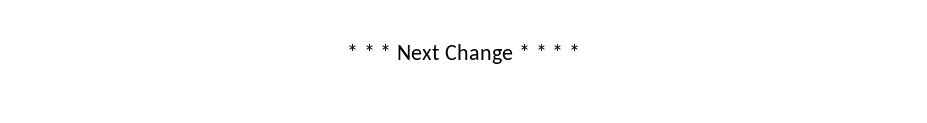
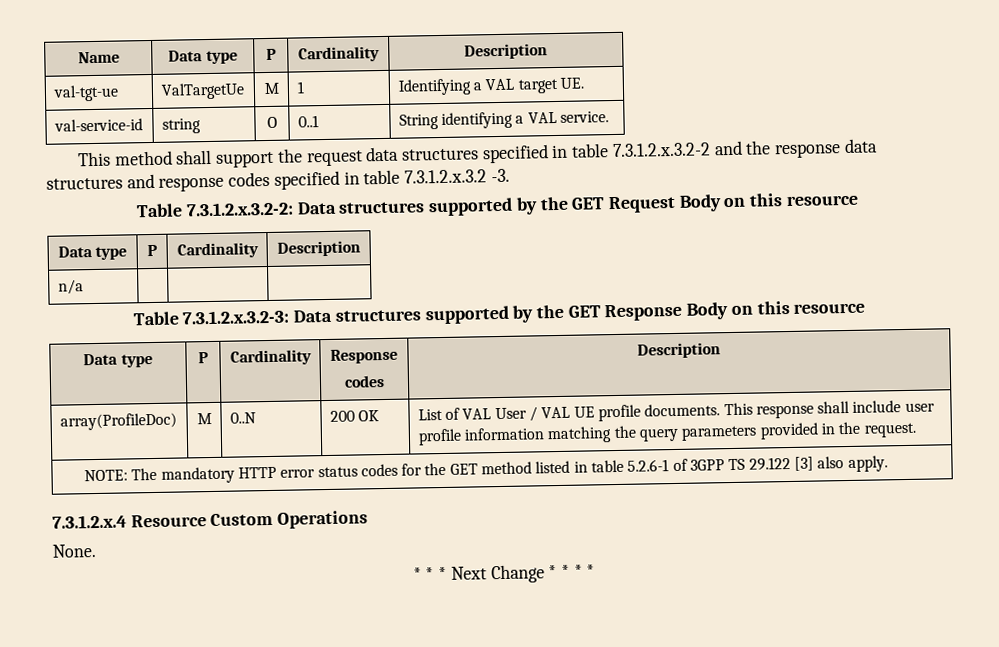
(346, 52) none -> [77,51,120,64] [168,50,238,65] [266,48,277,60] [298,46,380,63] [464,43,548,60] [52,84,119,102] [160,82,245,100] [263,82,279,95] [296,81,304,94] [397,77,584,96] [53,118,143,132] [161,118,201,134] [266,116,278,128] [297,115,319,128] [398,111,609,130] [76,138,878,168] [46,168,510,192] [136,193,859,218] [57,246,128,260] [147,244,158,257] [176,242,259,259] [276,240,361,257] [57,279,84,295] [132,300,866,326] [83,353,153,368] [198,352,209,364] [229,349,312,366] [330,348,398,364] [344,375,385,388] [637,342,722,359] [59,412,177,431] [196,412,212,425] [229,412,256,424] [329,410,379,422] [417,400,935,422] [417,421,917,446] [83,455,888,484] [52,510,369,529] [52,544,96,558] Name | Data type | P | Cardinality | Description // val-tgt-ue | ValTargetUe | M | 1 | Identifying a VAL target UE. // val-service-id | string | O | 0..1 | String identifying a VAL service. // This method shall support the request data structures specified in table 7.3.1.2.x.3.2-2 and the response data structures and response codes specified in table 7.3.1.2.x.3.2 -3. // Table 7.3.1.2.x.3.2-2: Data structures supported by the GET Request Body on this resource // Data type | P | Cardinality | Description // n/a | | | // Table 7.3.1.2.x.3.2-3: Data structures supported by the GET Response Body on this resource // Data type | P | Cardinality | Response // codes | Description // array(ProfileDoc) | M | 0..N | 200 OK | List of VAL User / VAL UE profile documents. This response shall include user profile information matching the query parameters provided in the request. // NOTE: The mandatory HTTP error status codes for the GET method listed in table 5.2.6-1 of 3GPP TS 29.122 [3] also apply. // 7.3.1.2.x.4 Resource Custom Operations // None. //

